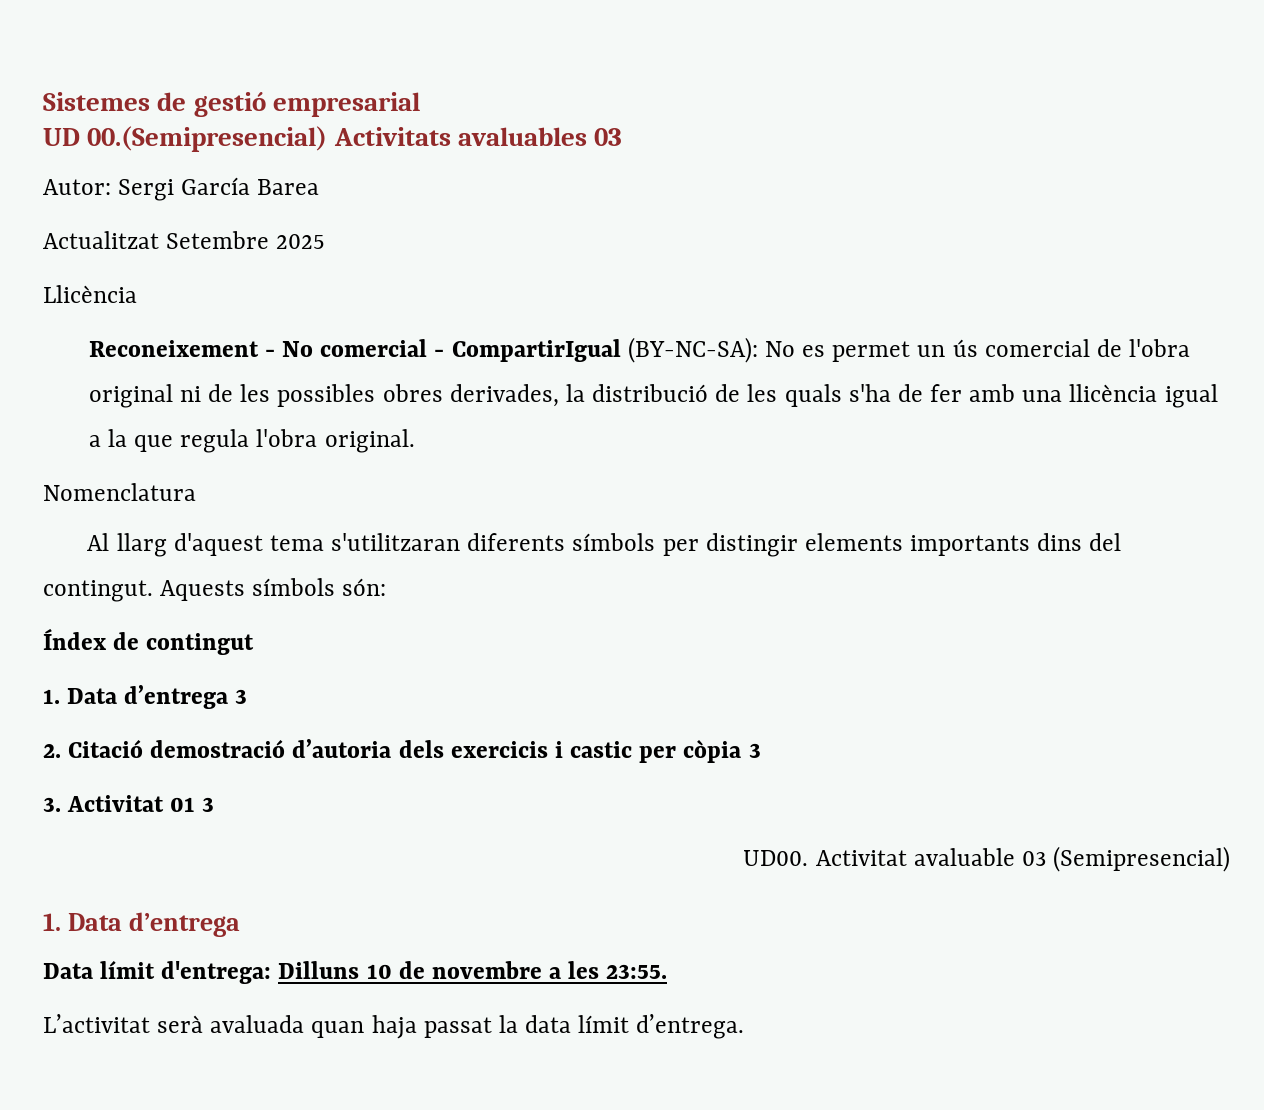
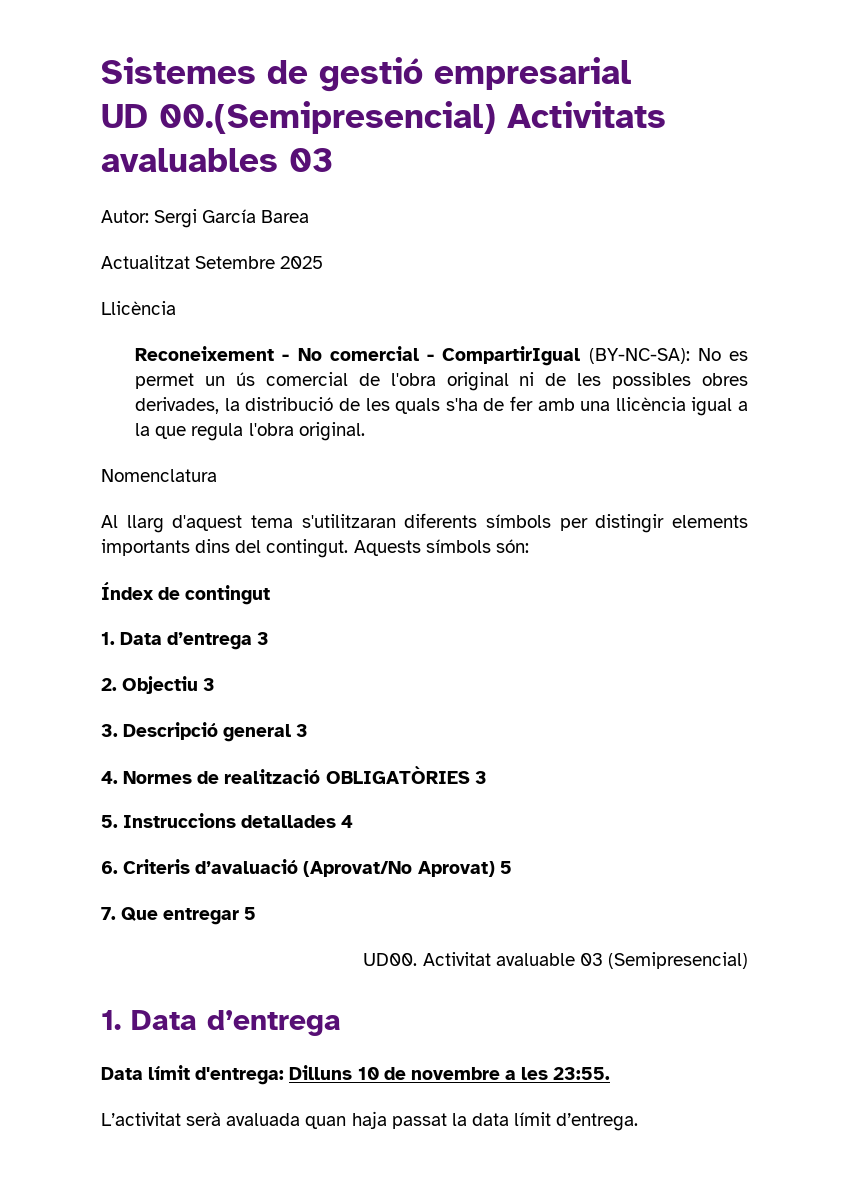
[68,739,742,763] Citació demostració d’autoria dels exercicis i castic per còpia -> [122,676,199,694] Objectiu
[67,795,215,812] Activitat 01 3 -> [123,722,309,742] [101,766,487,784] [101,813,354,828] [101,859,512,877] [101,907,257,925] Descripció general 3 // 4. Normes de realització OBLIGATÒRIES 3 // 5. Instruccions detallades 4 // 6. Criteris d’avaluació (Aprovat/No Aprovat) 5 // 7. Que entregar 5

